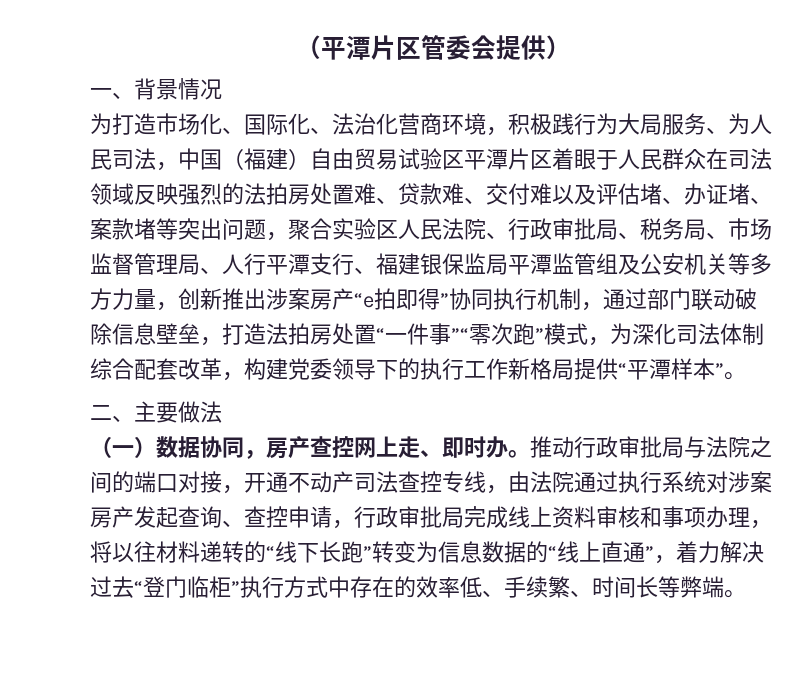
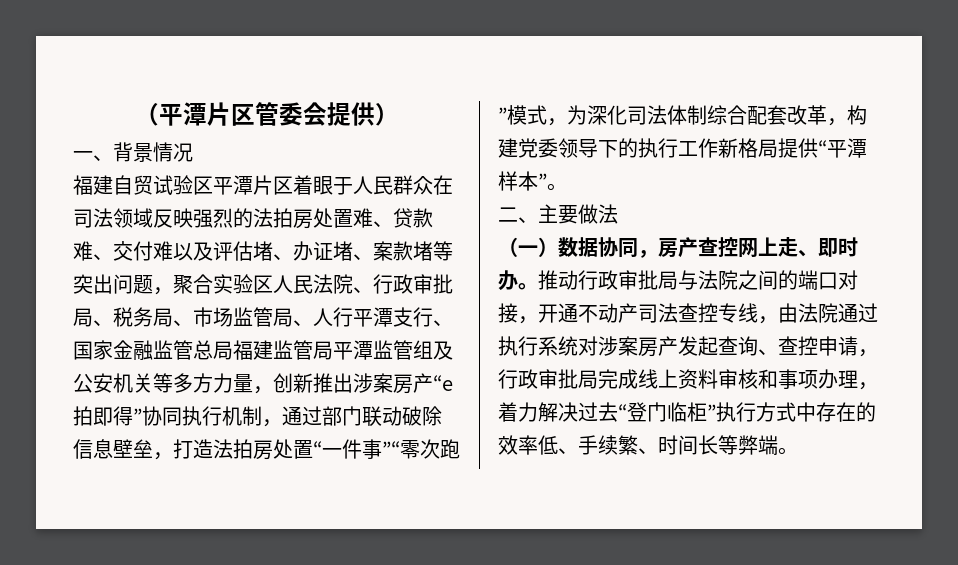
[90,113,772,136] [90,148,398,171] 为打造市场化、国际化、法治化营商环境，积极践行为大局服务、为人民司法，中国（福建）自由贸易 -> [73,175,153,195] 福建自贸
[112,253,178,275] 督管理 -> [253,307,273,327] 管
[376,253,486,275] 福建银保监 -> [73,340,313,360] 国家金融监管总局福建监管
[90,541,676,564] 将以往材料递转的“线下长跑”转变为信息数据的“线上直通”， -> (878, 386) none

